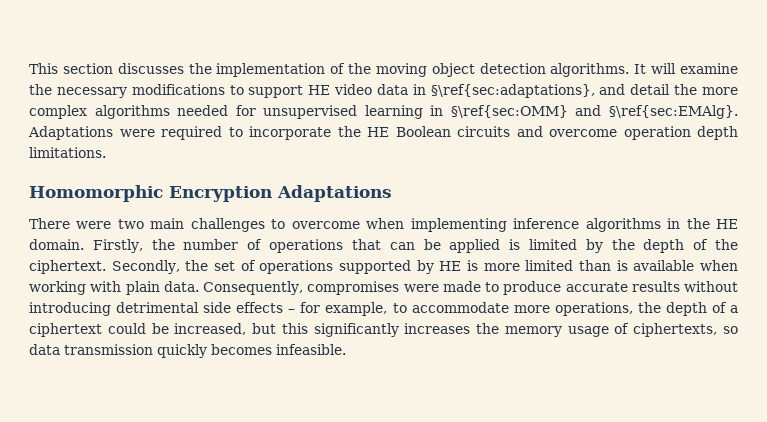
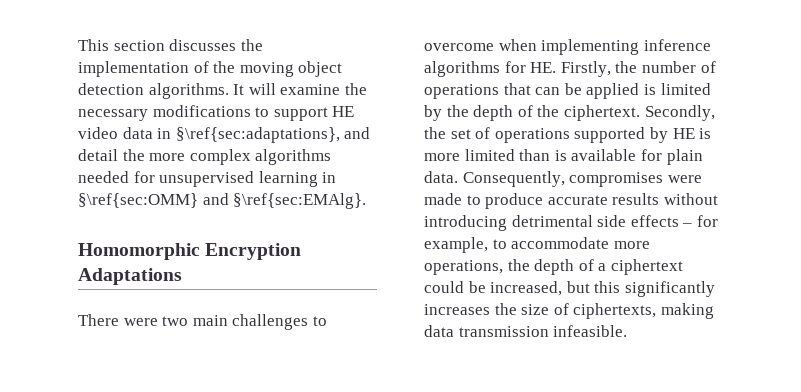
[28,126,738,140] [29,147,106,158] Adaptations were required to incorporate the HE Boolean circuits and overcome operation depth limitations. -> (367, 201) none
[667,218,738,229] [29,239,84,250] in the HE domain. -> [504,61,557,73] for HE.
[699,260,738,271] [29,281,122,295] when working with -> [640,149,662,161] for
[504,326,609,337] memory usage -> [521,304,550,315] size
[722,326,738,334] so -> [660,303,714,319] making
[157,344,272,358] quickly becomes -> (549, 331) none

